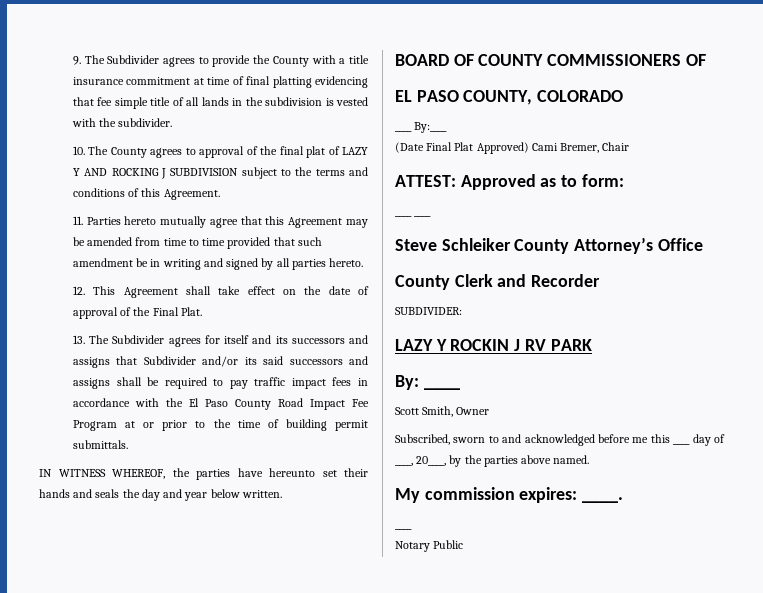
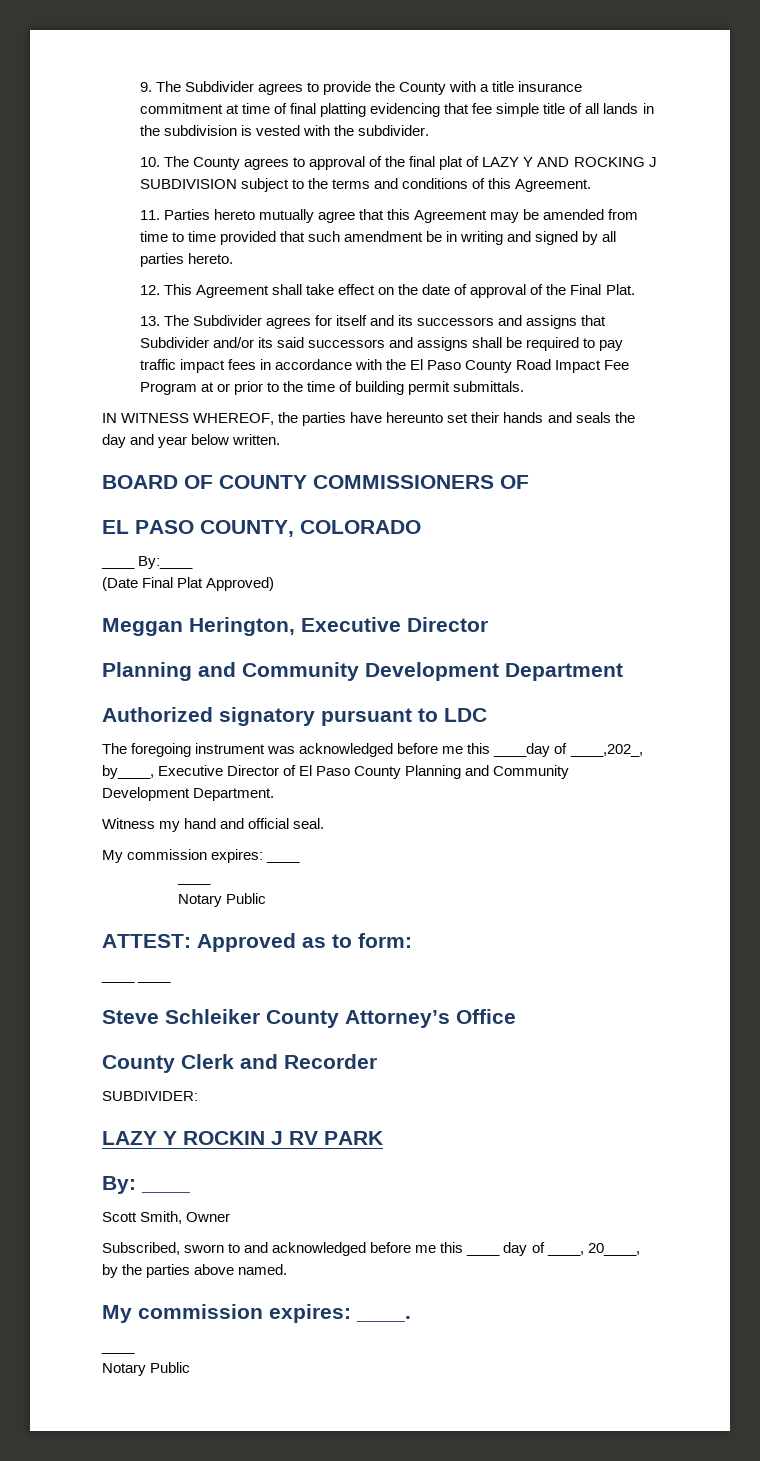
[531,142,630,153] Cami Bremer, Chair -> [102,617,488,636] [102,662,623,681] [102,707,487,726] [102,743,643,757] [102,765,570,779] [102,787,275,801] [102,818,325,832] [102,849,301,863] [176,882,211,885] [177,893,266,907] // Meggan Herington, Executive Director // Planning and Community Development Department // Authorized signatory pursuant to LDC // The foregoing instrument was acknowledged before me this ____day of ____,202_, by____, Executive Director of El Paso County Planning and Community Development Department. // Witness my hand and official seal. // My commission expires: ____ // ____ // Notary Public

